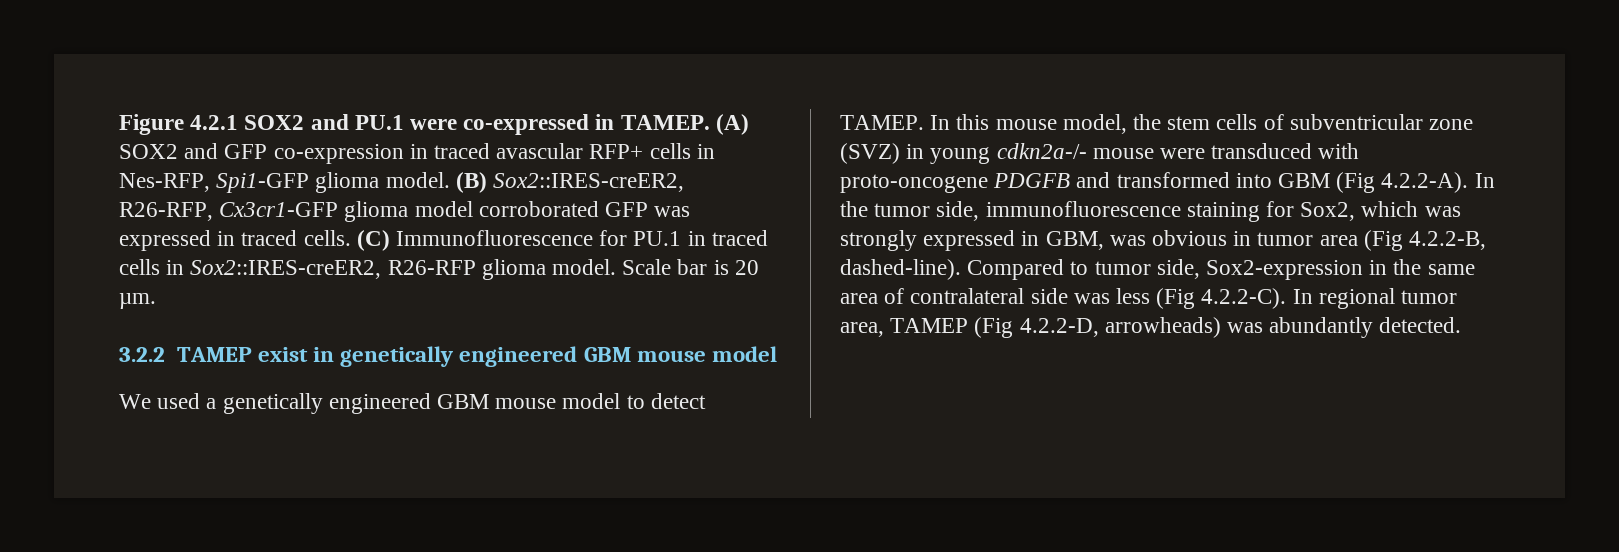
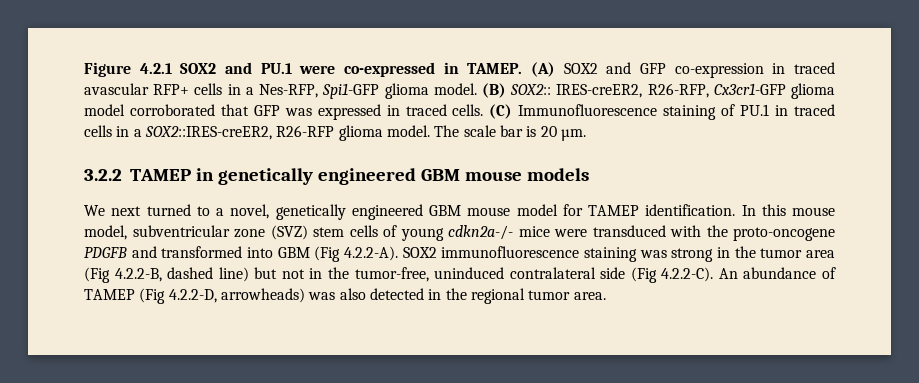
(715, 151) none -> [245,87,254,95] a
[493,173,685,192] Sox2::IRES-creER2, -> [510,84,643,98] SOX2:: IRES-creER2,
(599, 209) none -> [220,104,249,116] that
[599,230,628,246] for -> [663,104,736,120] staining of
[190,260,382,279] Sox2::IRES-creER2, -> [133,126,272,140] a SOX2::IRES-creER2,
[622,259,672,275] Scale -> [434,125,496,137] The scale
[257,347,308,362] exist -> (191, 175) none
[711,346,777,362] model -> [526,168,589,181] models
[157,393,706,414] [840,115,924,130] used a genetically engineered GBM mouse model to detect TAMEP. -> [111,204,736,220] next turned to a novel, genetically engineered GBM mouse model for TAMEP identification.
[1133,114,1474,130] [840,143,925,164] the stem cells of subventricular zone (SVZ) in -> [132,225,397,240] subventricular zone (SVZ) stem cells of
[1092,148,1154,159] mouse -> [518,226,550,237] mice
(1360, 151) none -> [706,225,728,237] the
[1474,173,1495,188] [840,201,1461,222] [840,230,1487,251] [840,259,1475,280] [840,288,1458,309] [840,322,884,337] In the tumor side, immunofluorescence staining for Sox2, which was strongly expressed in GBM, was obvious in tumor area (Fig 4.2.2-B, dashed-line). Compared to tumor side, Sox2-expression in the same area of contralateral side was less (Fig 4.2.2-C). In regional tumor area, -> [402,246,835,262] [84,267,836,283] SOX2 immunofluorescence staining was strong in the tumor area (Fig 4.2.2-B, dashed line) but not in the tumor-free, uninduced contralateral side (Fig 4.2.2-C). An abundance of
[1269,317,1462,338] abundantly detected. -> [339,288,606,304] also detected in the regional tumor area.

